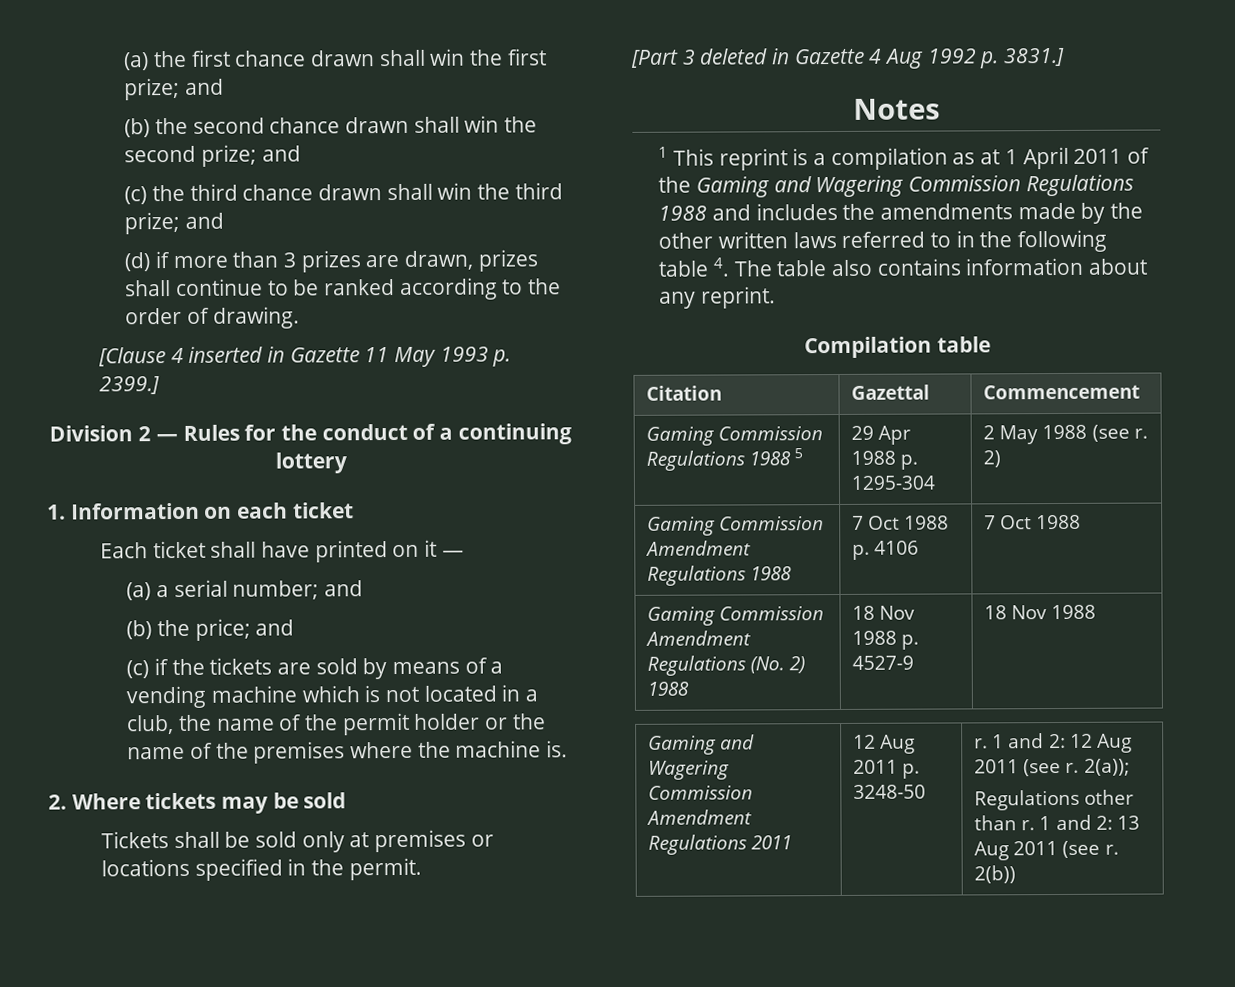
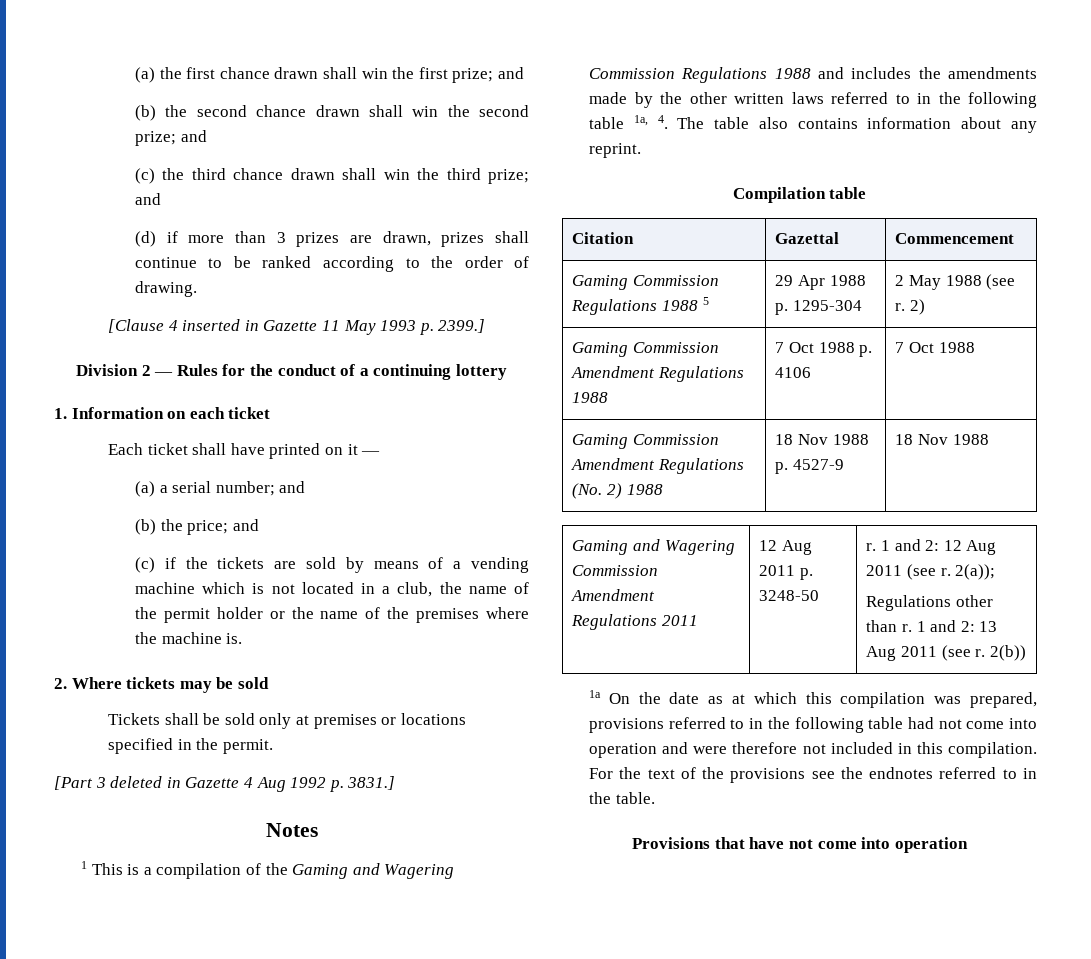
[718,148,788,171] reprint -> (123, 869) none
[952,146,1123,170] as at 1 April 2011 -> (242, 871) none
(710, 268) none -> [633,115,648,126] 1a,
(1017, 874) none -> [588,690,1037,708] [588,717,1037,733] [588,742,1037,758] [588,767,1037,783] [588,792,655,804] [632,837,968,853] // 1a On the date as at which this compilation was prepared, provisions referred to in the following table had not come into operation and were therefore not included in this compilation. For the text of the provisions see the endnotes referred to in the table. // Provisions that have not come into operation

